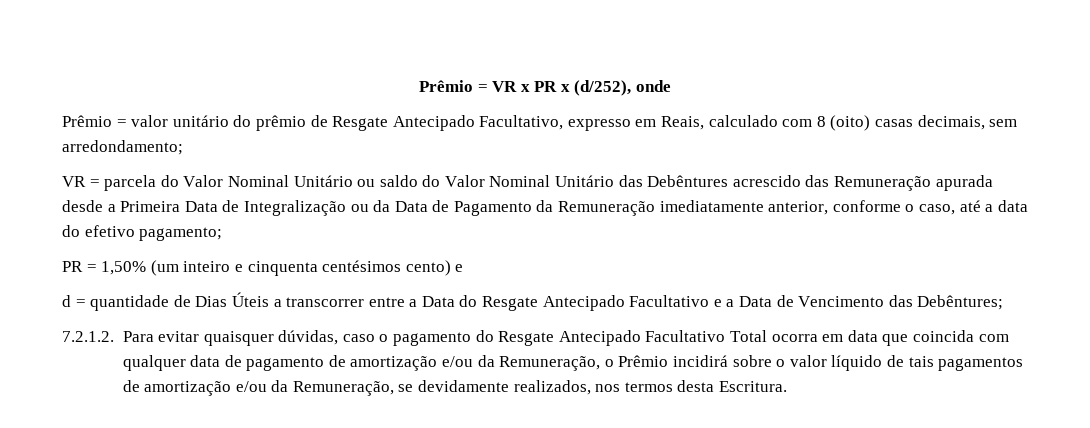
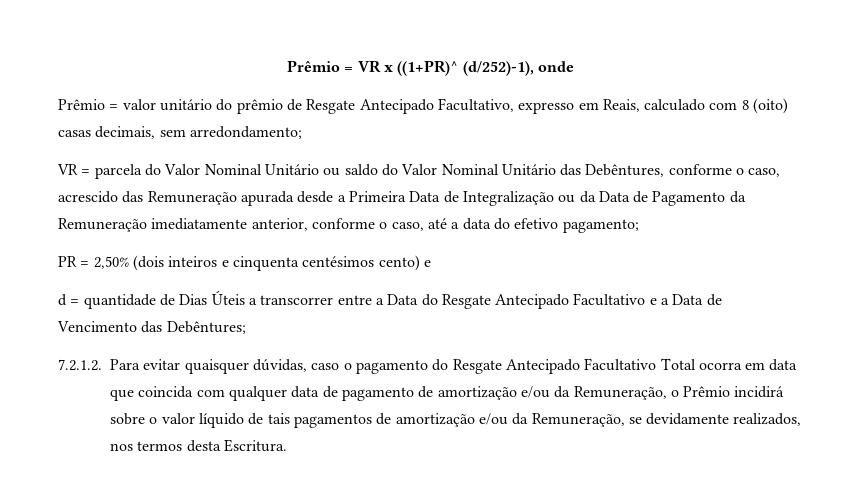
[534,80,632,96] PR x (d/252), -> [397,60,534,76] ((1+PR)^ (d/252)-1),
[647,175,729,187] Debêntures -> [585,164,781,177] Debêntures, conforme o caso,
[101,260,231,276] 1,50% (um inteiro -> [93,255,218,271] 2,50% (dois inteiros

